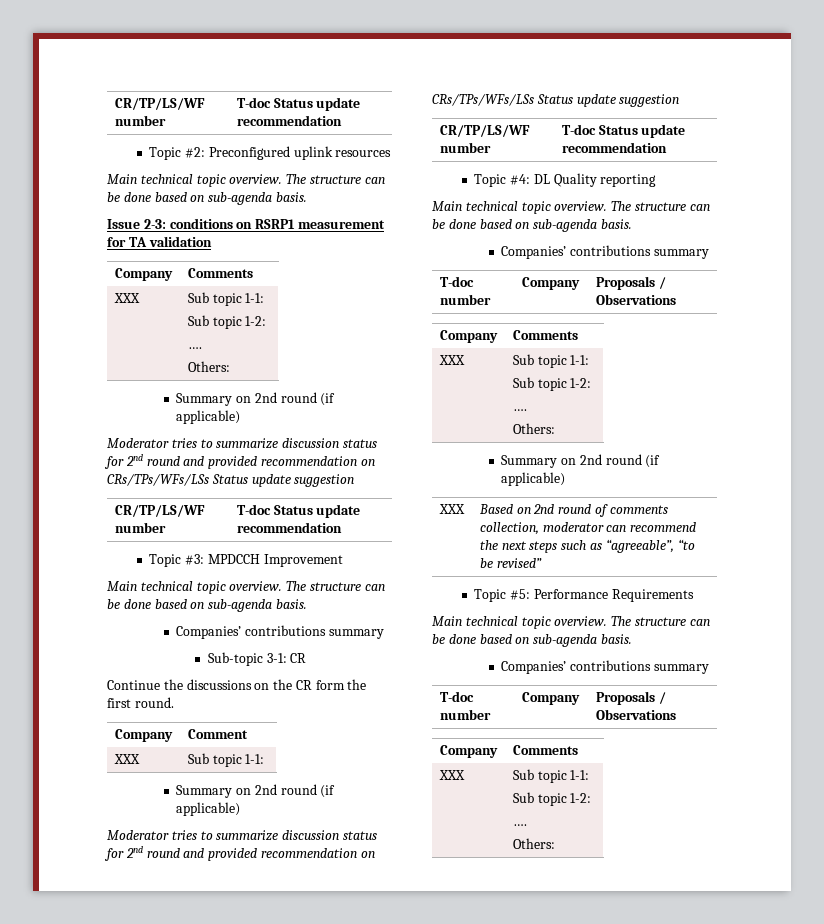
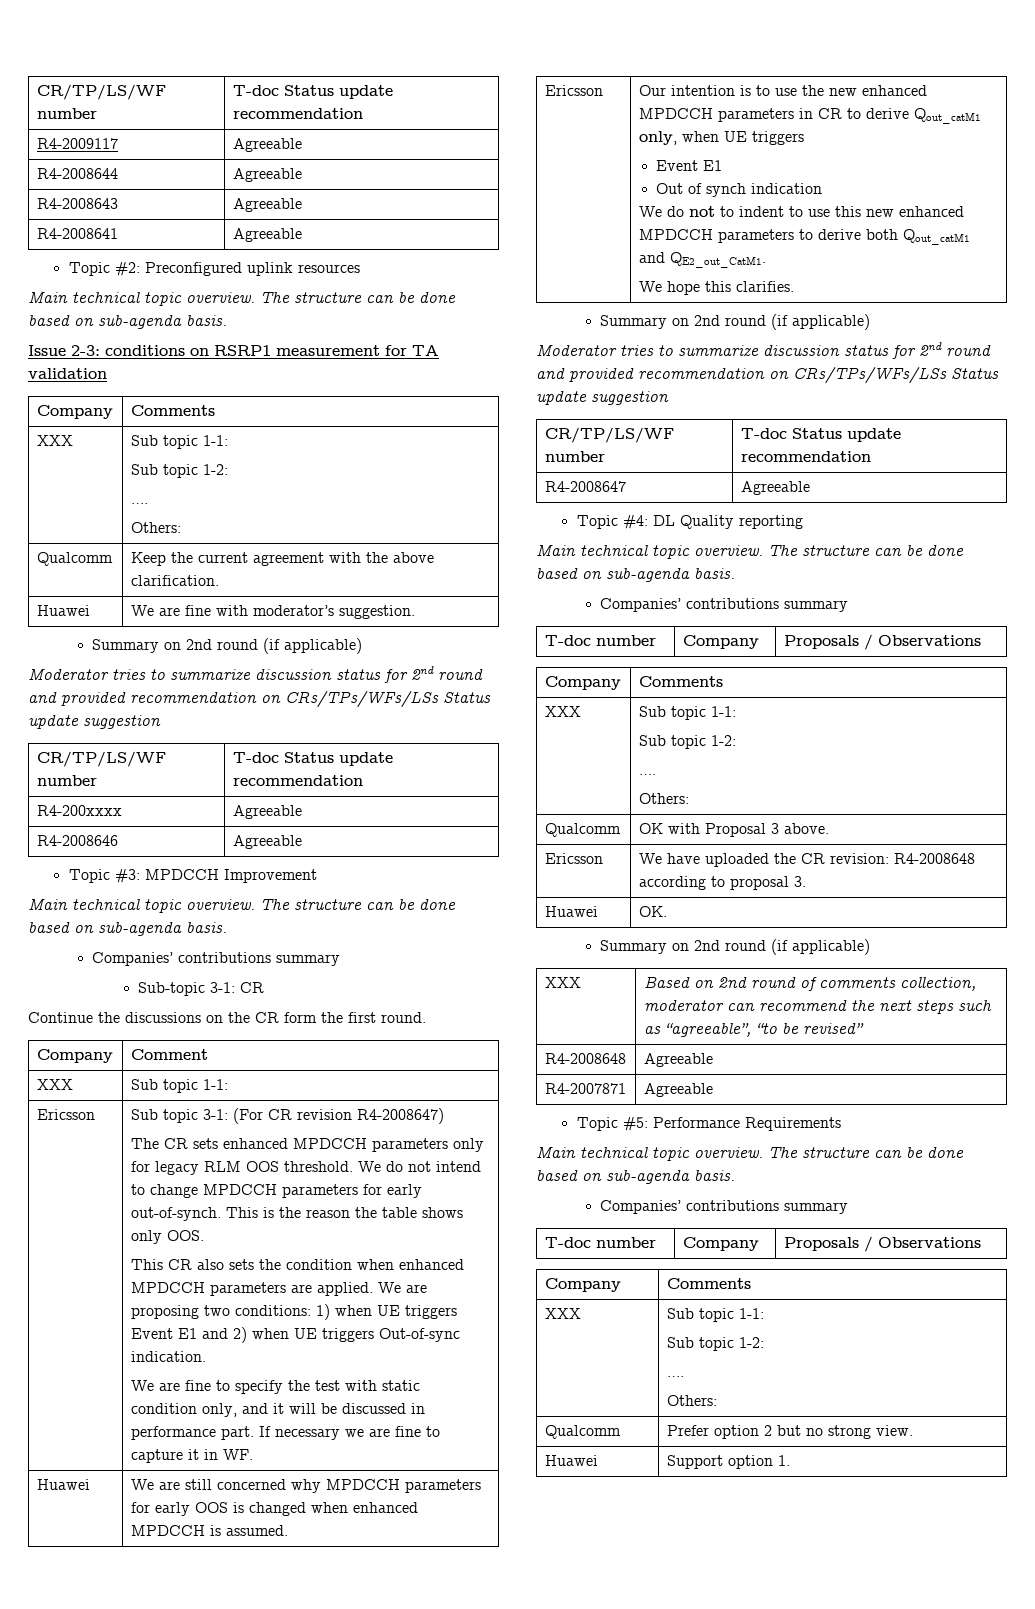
[114,98,205,110] [114,115,166,126] [236,97,361,111] [236,115,342,126] CR/TP/LS/WF number | T-doc Status update recommendation -> [36,84,166,100] [36,108,97,119] [232,85,393,99] [232,108,363,119] [36,138,118,149] [232,138,302,152] [36,168,118,179] [232,168,302,182] [36,198,118,209] [232,198,302,212] [36,228,118,239] [232,228,302,242] CR/TP/LS/WF number | T-doc Status update recommendation // R4-2009117 | Agreeable // R4-2008644 | Agreeable // R4-2008643 | Agreeable // R4-2008641 | Agreeable
(230, 366) none -> [36,552,113,566] [130,552,434,566] [130,575,219,586] [36,605,90,616] [130,605,415,619] // Qualcomm | Keep the current agreement with the above clarification. // Huawei | We are fine with moderator’s suggestion.
(342, 527) none -> [36,805,122,816] [232,805,302,819] [36,835,118,846] [232,835,302,849] // R4-200xxxx | Agreeable // R4-2008646 | Agreeable
(265, 759) none -> [36,1109,95,1120] [130,1108,444,1124] [130,1138,484,1152] [130,1161,481,1175] [130,1184,422,1198] [130,1207,463,1221] [130,1230,204,1244] [130,1259,464,1270] [130,1282,427,1296] [130,1304,457,1320] [130,1327,460,1343] [130,1351,206,1362] [130,1380,420,1394] [130,1403,425,1417] [130,1426,440,1440] [130,1449,253,1463] [36,1479,90,1490] [130,1479,481,1493] [130,1502,418,1516] [130,1525,288,1536] [544,85,603,96] [638,85,927,96] [638,108,981,124] [638,131,804,145] [656,160,723,171] [656,183,823,197] [638,206,964,217] [638,229,970,245] [638,252,766,268] [638,281,794,295] // Ericsson | Sub topic 3-1: (For CR revision R4-2008647) // The CR sets enhanced MPDCCH parameters only for legacy RLM OOS threshold. We do not intend to change MPDCCH parameters for early out-of-synch. This is the reason the table shows only OOS. // This CR also sets the condition when enhanced MPDCCH parameters are applied. We are proposing two conditions: 1) when UE triggers Event E1 and 2) when UE triggers Out-of-sync indication. // We are fine to specify the test with static condition only, and it will be discussed in performance part. If necessary we are fine to capture it in WF. // Huawei | We are still concerned why MPDCCH parameters for early OOS is changed when enhanced MPDCCH is assumed. // Ericsson | Our intention is to use the new enhanced MPDCCH parameters in CR to derive Qout_catM1 only, when UE triggers // Event E1 // Out of synch indication // We do not to indent to use this new enhanced MPDCCH parameters to derive both Qout_catM1 and QE2_out_CatM1. // We hope this clarifies.
(667, 147) none -> [544,481,626,492] [740,481,810,495] // R4-2008647 | Agreeable
(555, 428) none -> [544,823,621,837] [638,823,829,837] [544,853,603,864] [638,853,975,867] [638,876,806,890] [544,906,598,917] [638,906,667,917] // Qualcomm | OK with Proposal 3 above. // Ericsson | We have uploaded the CR revision: R4-2008648 according to proposal 3. // Huawei | OK.
(542, 563) none -> [544,1053,626,1064] [643,1053,713,1067] [544,1083,626,1094] [643,1083,713,1097] // R4-2008648 | Agreeable // R4-2007871 | Agreeable
(555, 843) none -> [544,1425,621,1439] [666,1425,913,1439] [544,1455,598,1466] [666,1455,790,1469] // Qualcomm | Prefer option 2 but no strong view. // Huawei | Support option 1.

